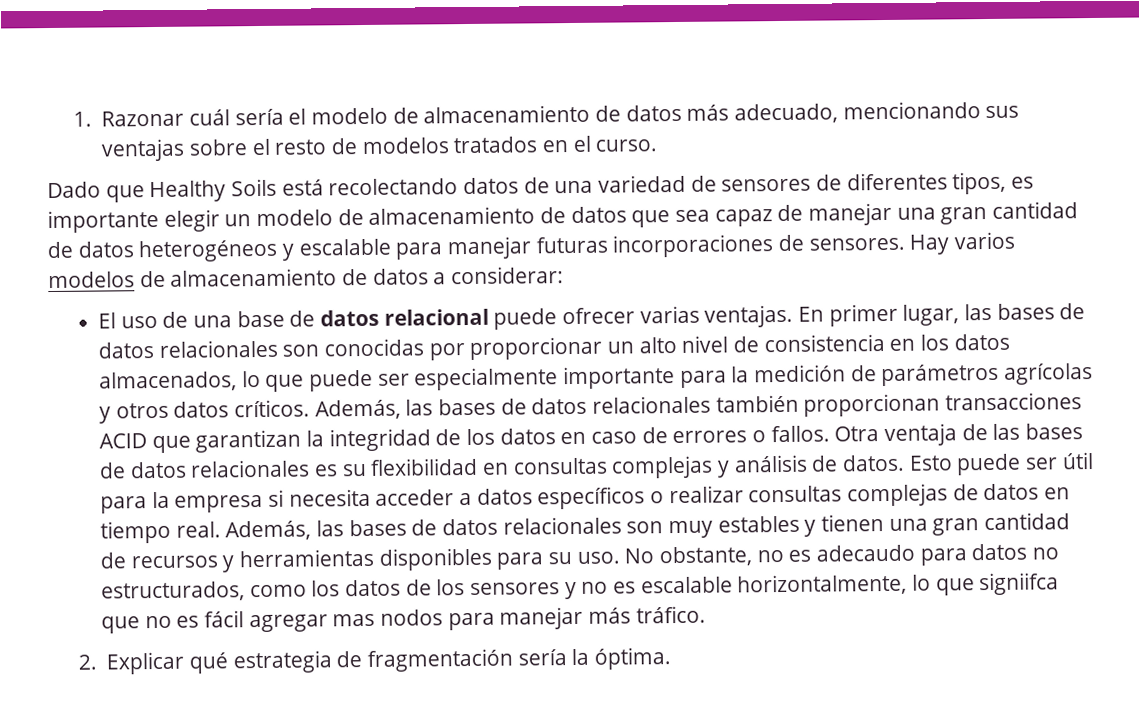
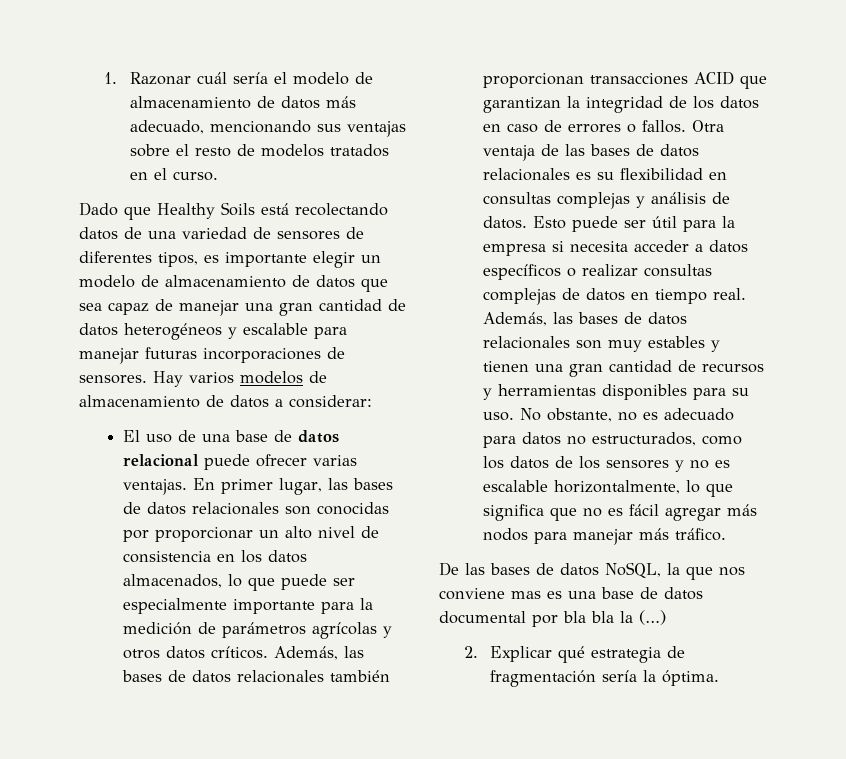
[816,544,916,562] adecaudo -> [663,408,734,421] adecuado
[979,572,1060,596] signiifca -> [482,504,544,521] significa
[332,613,376,627] mas -> [726,504,757,516] más
(706, 614) none -> [439,562,745,580] [439,587,703,600] [439,610,666,627] // De las bases de datos NoSQL, la que nos conviene mas es una base de datos documental por bla bla la (…)

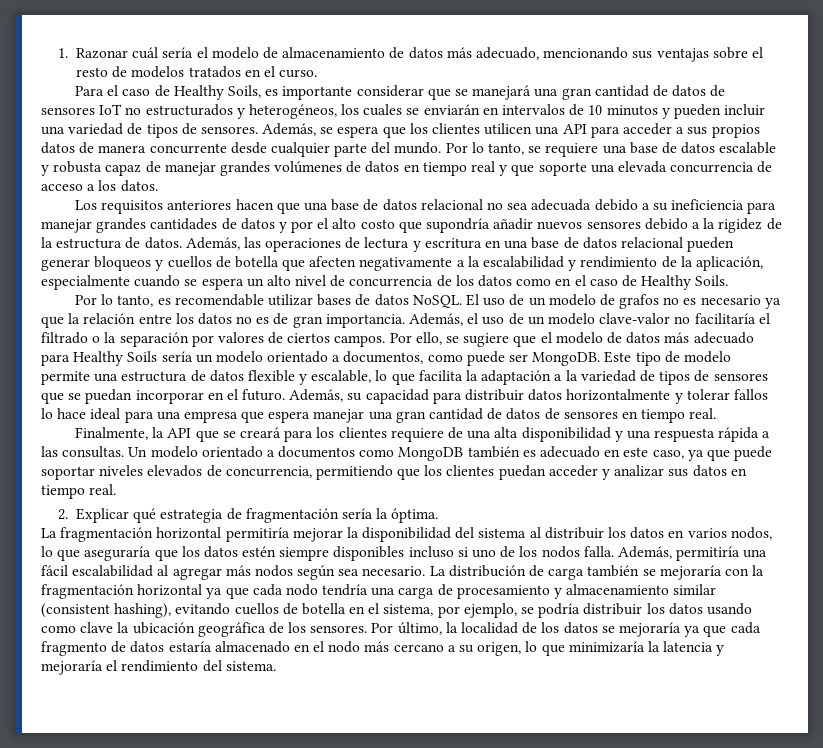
[79,202,388,220] [79,227,364,240] [79,251,381,268] [79,275,388,292] [79,299,173,315] Dado que Healthy Soils está recolectando datos de una variedad de sensores de diferentes tipos, es importante elegir un modelo de almacenamiento de datos que sea capaz de -> [75,85,726,100] [41,104,766,119] [41,123,760,138] [41,142,777,157] [41,161,773,176] [41,180,158,192] [75,199,777,214] [41,218,782,233] [41,237,735,252] [41,256,763,271] [41,275,729,290] [75,294,781,309] [41,313,770,328] [41,332,754,347] [41,351,731,366] [41,370,768,385] [41,389,768,404] [41,408,311,423] Para el caso de Healthy Soils, es importante considerar que se manejará una gran cantidad de datos de sensores IoT no estructurados y heterogéneos, los cuales se enviarán en intervalos de 10 minutos y pueden incluir una variedad de tipos de sensores. Además, se espera que los clientes utilicen una API para acceder a sus propios datos de manera concurrente desde cualquier parte del mundo. Por lo tanto, se requiere una base de datos escalable y robusta capaz de manejar grandes volúmenes de datos en tiempo real y que soporte una elevada concurrencia de acceso a los datos. // Los requisitos anteriores hacen que una base de datos relacional no sea adecuada debido a su ineficiencia para manejar grandes cantidades de datos y por el alto costo que supondría añadir nuevos sensores debido a la rigidez de la estructura de datos. Además, las operaciones de lectura y escritura en una base de datos relacional pueden generar bloqueos y cuellos de botella que afecten negativamente a la escalabilidad y rendimiento de la aplicación, especialmente cuando se espera un alto nivel de concurrencia de los datos como en el caso de Healthy Soils. // Por lo tanto, es recomendable utilizar bases de datos NoSQL. El uso de un modelo de grafos no es necesario ya que la relación entre los datos no es de gran importancia. Además, el uso de un modelo clave-valor no facilitaría el filtrado o la separación por valores de ciertos campos. Por ello, se sugiere que el modelo de datos más adecuado para Healthy Soils sería un modelo orientado a documentos, como puede ser MongoDB. Este tipo de modelo permite una estructura de datos flexible y escalable, lo que facilita la adaptación a la variedad de tipos de sensores que se puedan incorporar en el futuro. Además, su capacidad para distribuir datos horizontalmente y tolerar fallos lo hace ideal para una empresa que espera
[124,323,347,340] [79,347,345,364] [79,371,327,387] [79,395,372,408] [122,430,339,443] [122,454,357,470] [122,478,393,495] [122,502,389,515] [122,526,379,542] [122,550,307,563] [122,574,355,591] [122,598,373,614] [122,622,392,639] [122,646,364,660] [121,670,390,683] [482,71,767,89] [482,96,759,113] [482,120,724,133] [482,144,699,161] [482,168,727,181] [482,192,730,209] [482,216,735,232] [482,240,748,256] [482,264,712,280] [482,288,746,305] [482,312,687,326] [482,336,720,352] [482,360,764,377] [482,384,749,400] [482,408,734,422] [482,432,742,448] [482,456,730,472] [482,480,733,497] [482,504,757,521] [482,528,726,545] [439,562,745,580] [439,587,703,600] [439,610,666,627] heterogéneos y escalable para manejar futuras incorporaciones de sensores. Hay varios modelos de almacenamiento de datos a considerar: // El uso de una base de datos relacional puede ofrecer varias ventajas. En primer lugar, las bases de datos relacionales son conocidas por proporcionar un alto nivel de consistencia en los datos almacenados, lo que puede ser especialmente importante para la medición de parámetros agrícolas y otros datos críticos. Además, las bases de datos relacionales también proporcionan transacciones ACID que garantizan la integridad de los datos en caso de errores o fallos. Otra ventaja de las bases de datos relacionales es su flexibilidad en consultas complejas y análisis de datos. Esto puede ser útil para la empresa si necesita acceder a datos específicos o realizar consultas complejas de datos en tiempo real. Además, las bases de datos relacionales son muy estables y tienen una gran cantidad de recursos y herramientas disponibles para su uso. No obstante, no es adecuado para datos no estructurados, como los datos de los sensores y no es escalable horizontalmente, lo que significa que no es fácil agregar más nodos para manejar más tráfico. // De las bases de datos NoSQL, la que nos conviene mas es una base de datos documental por bla bla la (…) -> [544,408,717,423] [75,427,771,442] [41,446,773,461] [41,465,747,480] [41,484,117,499] de sensores en tiempo real. // Finalmente, la API que se creará para los clientes requiere de una alta disponibilidad y una respuesta rápida a las consultas. Un modelo orientado a documentos como MongoDB también es adecuado en este caso, ya que puede soportar niveles elevados de concurrencia, permitiendo que los clientes puedan acceder y analizar sus datos en tiempo real.
(719, 678) none -> [41,527,772,542] [41,546,768,561] [41,565,765,580] [41,584,717,599] [41,603,752,618] [41,622,761,637] [41,641,725,656] [41,660,276,675] // La fragmentación horizontal permitiría mejorar la disponibilidad del sistema al distribuir los datos en varios nodos, lo que aseguraría que los datos estén siempre disponibles incluso si uno de los nodos falla. Además, permitiría una fácil escalabilidad al agregar más nodos según sea necesario. La distribución de carga también se mejoraría con la fragmentación horizontal ya que cada nodo tendría una carga de procesamiento y almacenamiento similar (consistent hashing), evitando cuellos de botella en el sistema, por ejemplo, se podría distribuir los datos usando como clave la ubicación geográfica de los sensores. Por último, la localidad de los datos se mejoraría ya que cada fragmento de datos estaría almacenado en el nodo más cercano a su origen, lo que minimizaría la latencia y mejoraría el rendimiento del sistema.

